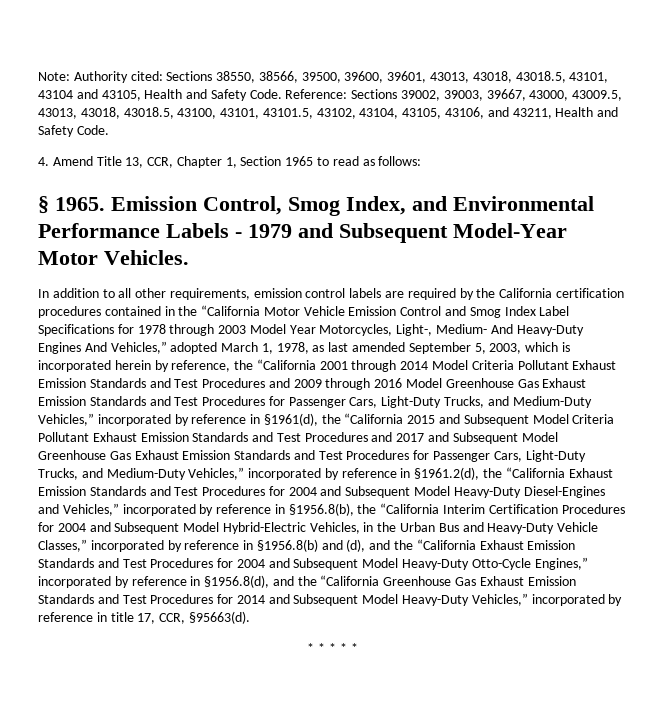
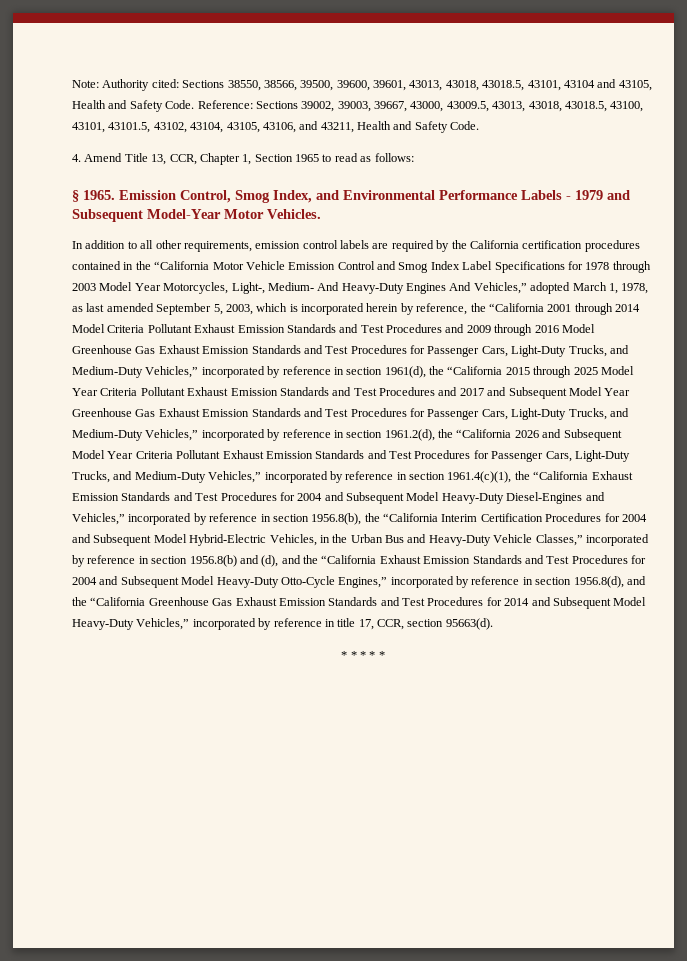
[263,413,318,426] §1961(d), -> [346,366,426,378] section 1961(d),
[439,414,569,426] and Subsequent Model -> [533,366,634,378] [72,388,98,396] through 2025 Model Year
(558, 437) none -> [604,388,631,396] Year
[414,467,480,480] §1961.2(d), -> [346,429,622,441] [72,450,630,462] [72,471,512,483] section 1961.2(d), the “California 2026 and Subsequent Model Year Criteria Pollutant Exhaust Emission Standards and Test Procedures for Passenger Cars, Light-Duty Trucks, and Medium-Duty Vehicles,” incorporated by reference in section 1961.4(c)(1),
[288,503,354,516] §1956.8(b), -> [272,513,362,525] section 1956.8(b),
[256,539,318,552] §1956.8(b) -> [151,555,237,567] section 1956.8(b)
[204,575,270,588] §1956.8(d), -> [535,576,624,588] section 1956.8(d),
[188,611,250,624] §95663(d). -> [407,618,493,630] section 95663(d).

